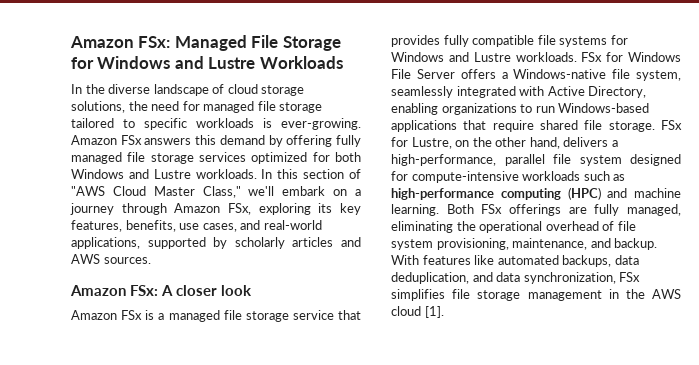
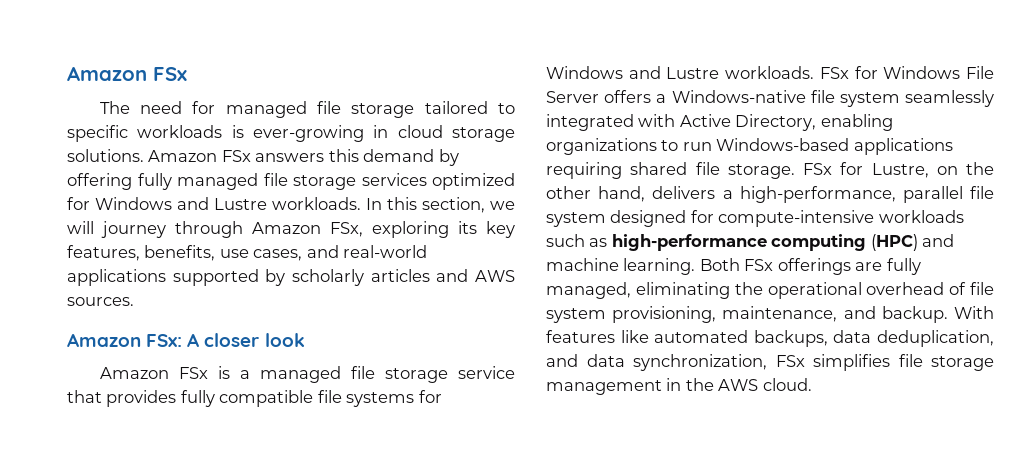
[70,35,341,51] [71,56,343,69] [71,84,305,96] [71,101,148,113] Amazon FSx: Managed File Storage for Windows and Lustre Workloads // In the diverse landscape of cloud storage solutions, the -> [67,66,187,81] [99,101,130,114] Amazon FSx // The
[281,118,361,130] ever-growing. -> [253,125,515,142] [67,149,144,162] ever-growing in cloud storage solutions.
[335,152,361,162] both -> (90, 203) none
[303,169,361,179] [71,186,361,198] section of "AWS Cloud Master Class," we'll embark on a -> [422,197,515,213] [67,221,94,234] section, we will
[71,237,140,249] applications, -> [67,269,166,286] applications
[636,70,681,81] system, -> [839,92,900,107] system
[463,120,534,132] that require -> [546,162,622,179] requiring
[391,306,444,318] cloud [1]. -> [762,378,812,391] cloud.

